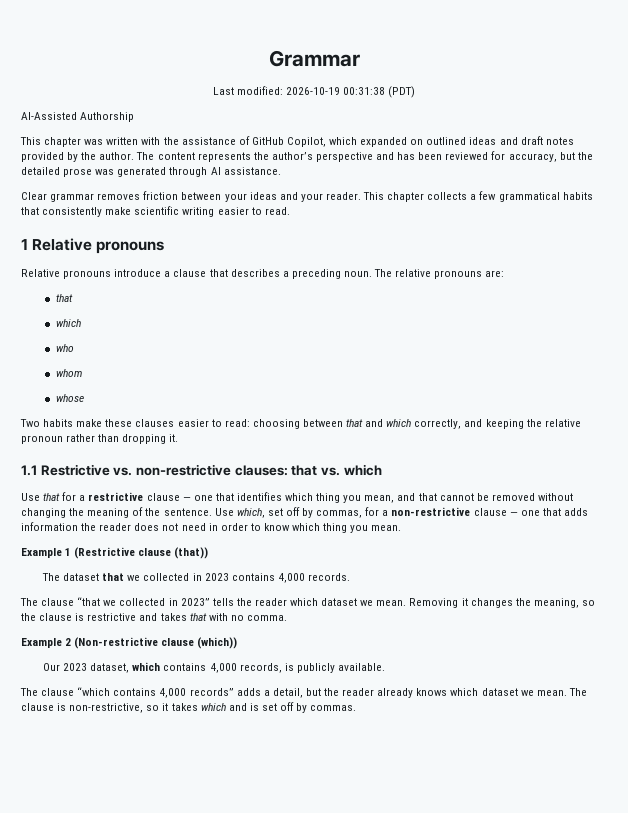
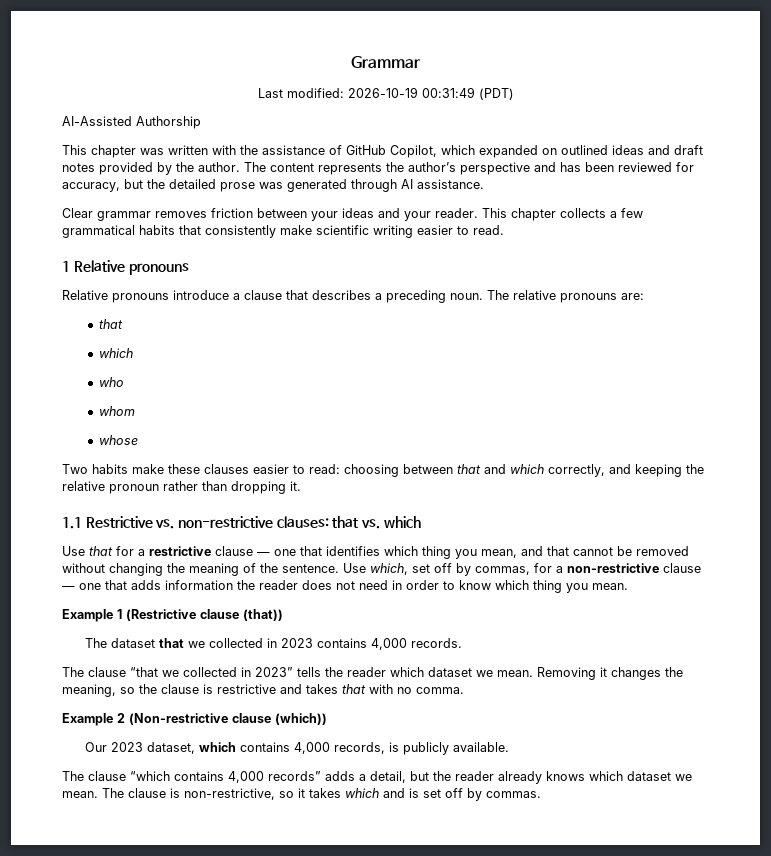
[343,87,386,95] 00:31:38 -> [421,87,475,98] 00:31:49

